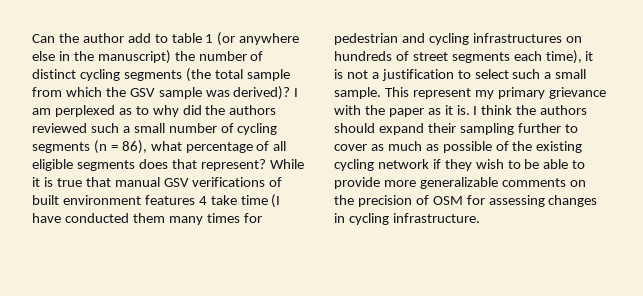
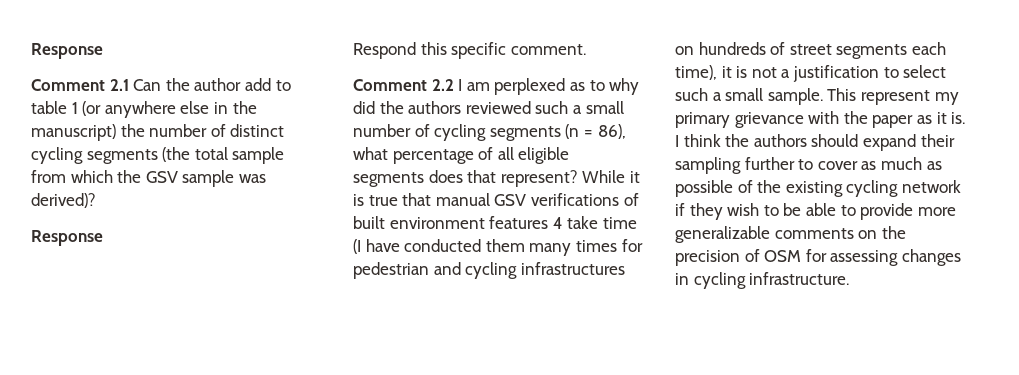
(32, 38) none -> [31,43,103,59] [31,79,129,91] Response // Comment 2.1
(291, 93) none -> [31,230,103,246] [353,42,586,59] [353,79,454,91] // Response // Respond this specific comment. // Comment 2.2

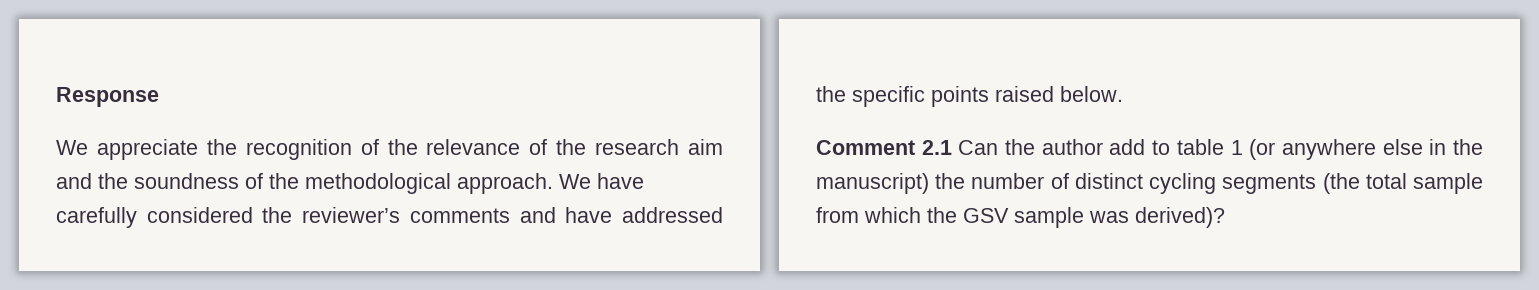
[31,43,103,59] Response -> [56,87,159,107] [56,139,723,160] [56,173,644,194] [56,207,723,228] [816,86,1123,107] Response // We appreciate the recognition of the relevance of the research aim and the soundness of the methodological approach. We have carefully considered the reviewer’s comments and have addressed the specific points raised below.
[31,230,103,246] [353,42,586,59] [353,78,640,95] [353,101,624,114] [353,124,626,141] [353,147,570,164] [353,170,640,187] [353,193,639,206] [353,216,637,229] [353,239,643,256] [353,262,625,279] [675,42,946,59] [675,65,947,82] [675,88,959,105] [675,111,966,128] [675,134,955,151] [675,157,942,174] [675,180,961,197] [675,203,956,220] [675,226,906,243] [675,249,961,266] [675,272,850,289] // Response // Respond this specific comment. // Comment 2.2 I am perplexed as to why did the authors reviewed such a small number of cycling segments (n = 86), what percentage of all eligible segments does that represent? While it is true that manual GSV verifications of built environment features 4 take time (I have conducted them many times for pedestrian and cycling infrastructures on hundreds of street segments each time), it is not a justification to select such a small sample. This represent my primary grievance with the paper as it is. I think the authors should expand their sampling further to cover as much as possible of the existing cycling network if they wish to be able to provide more generalizable comments on the precision of OSM for assessing changes in cycling infrastructure. -> (1225, 217) none

